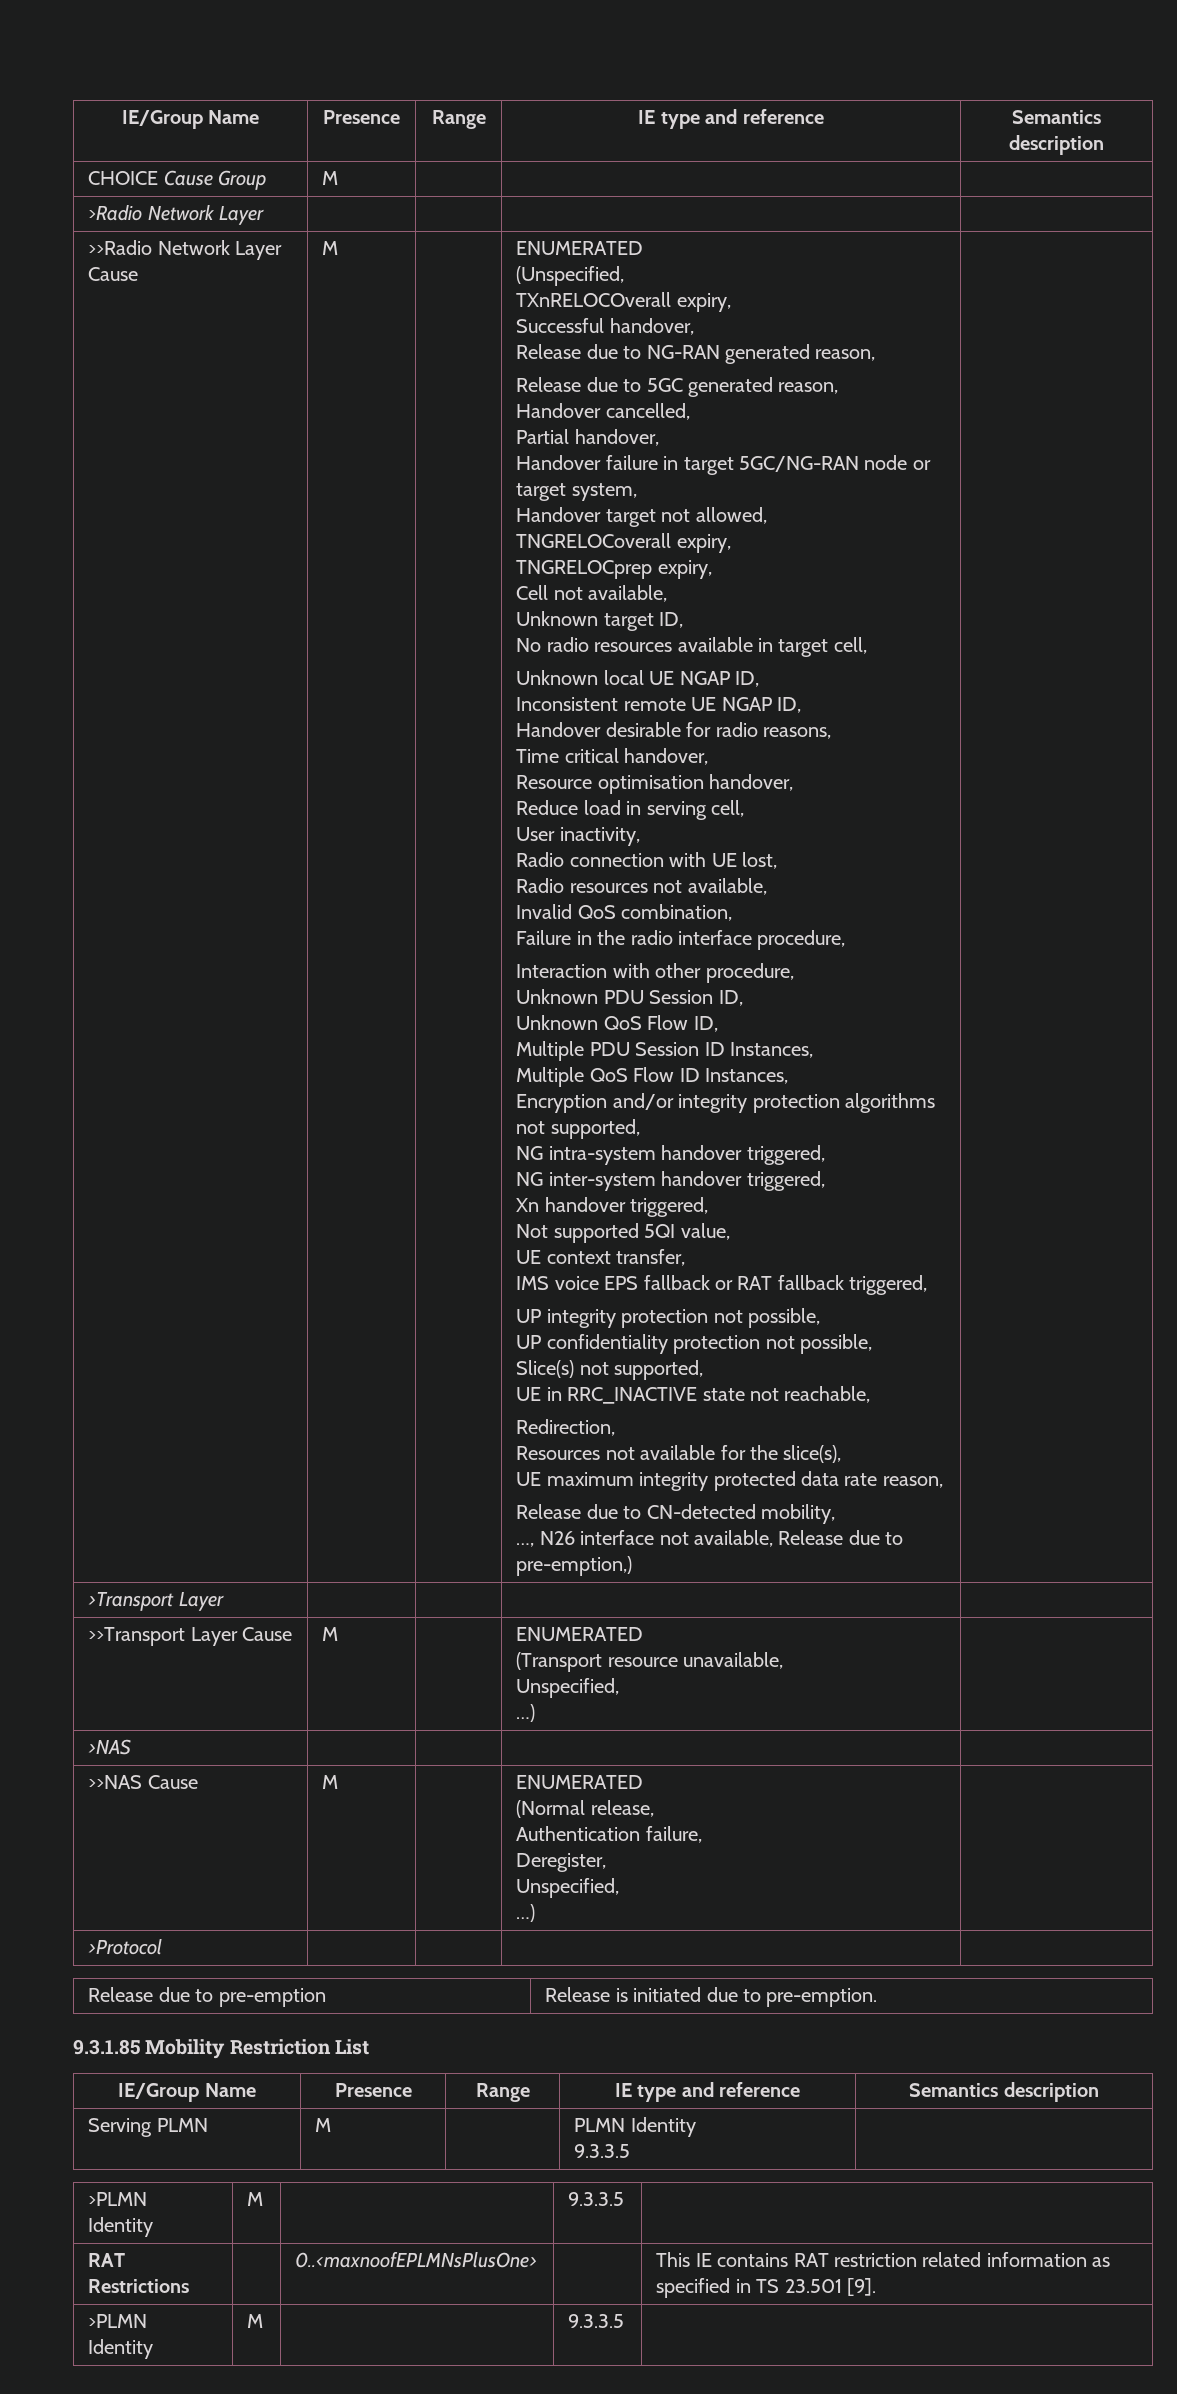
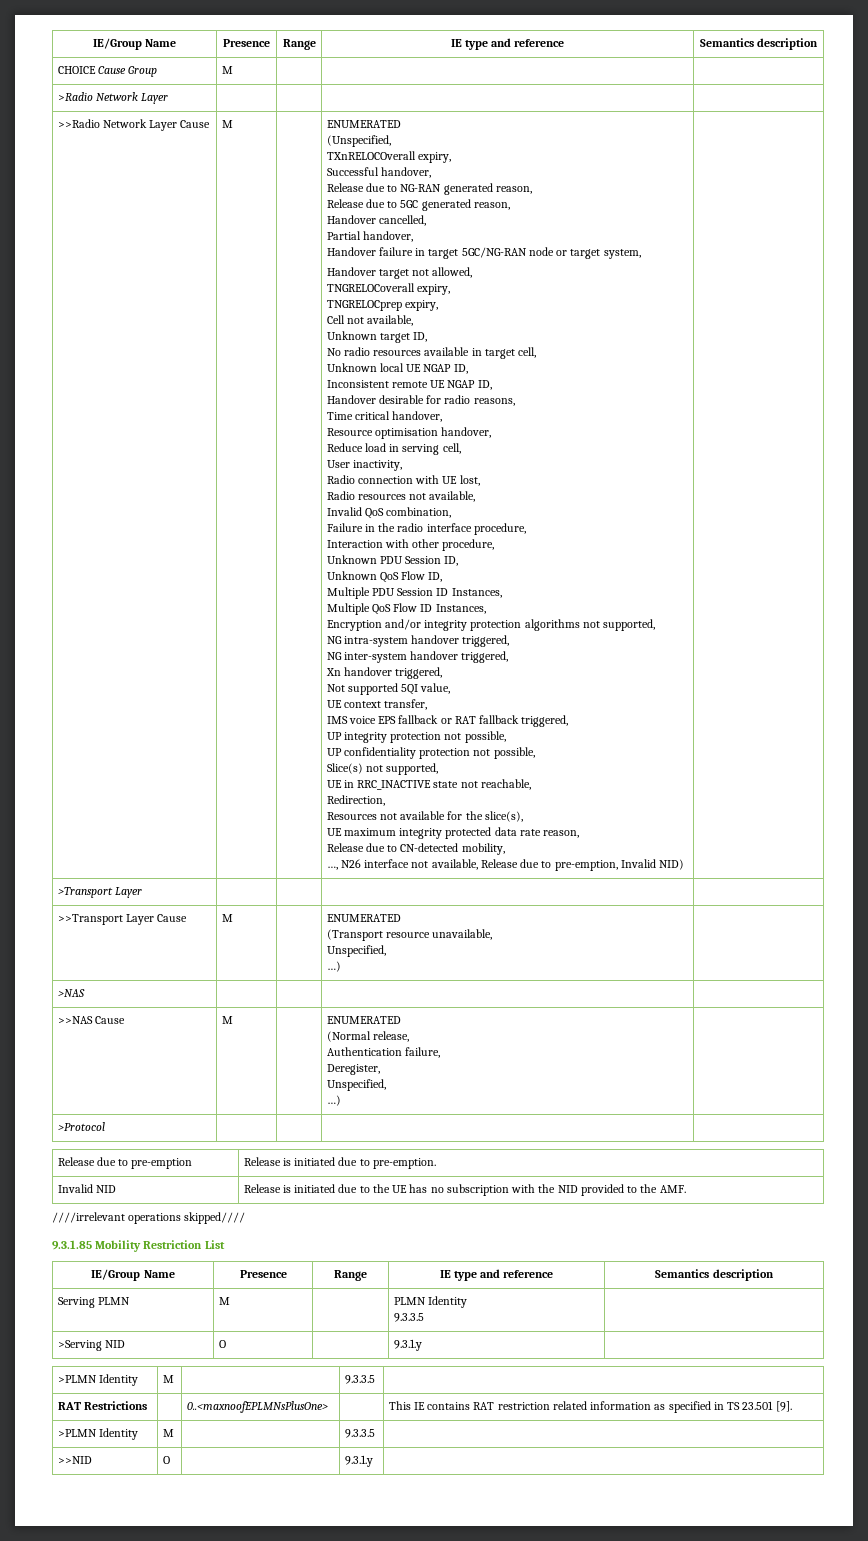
[516,1556,633,1576] pre-emption,) -> [554,859,685,871] pre-emption, Invalid NID)
(878, 1997) none -> [57,1184,116,1193] [243,1184,686,1196] [52,1212,246,1224] // Invalid NID | Release is initiated due to the UE has no subscription with the NID provided to the AMF. // ////irrelevant operations skipped////
(631, 2151) none -> [57,1340,125,1351] [218,1340,226,1348] [393,1339,422,1351] // >Serving NID | O | | 9.3.1.y |
(625, 2321) none -> [57,1456,92,1464] [162,1456,170,1464] [344,1455,373,1467] // >>NID | O | | 9.3.1.y |

